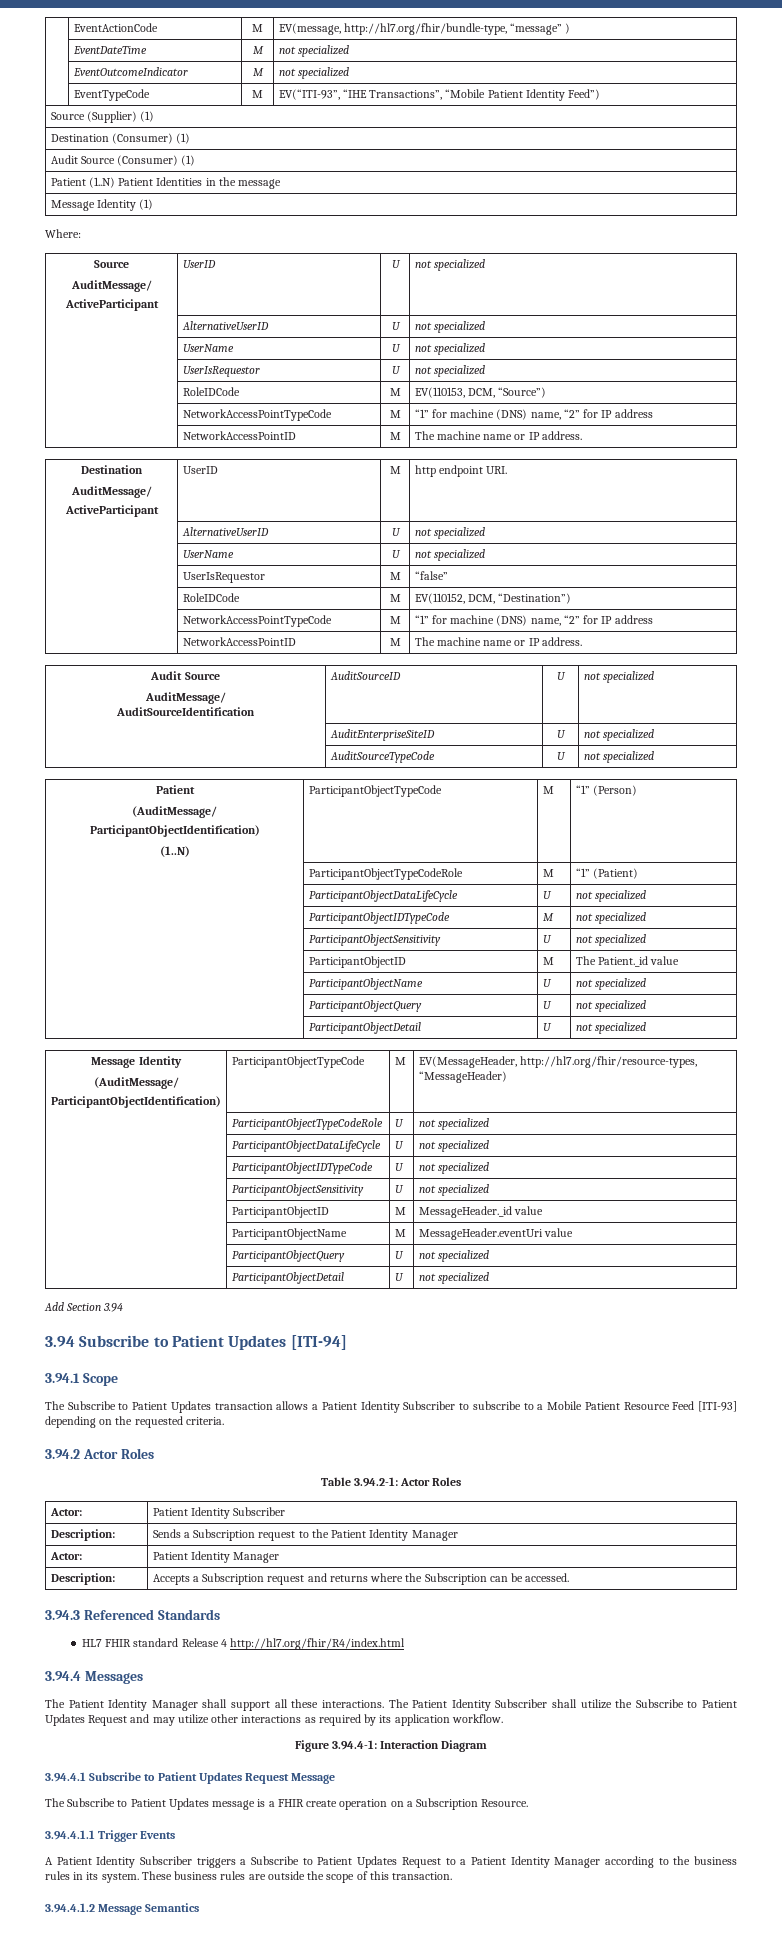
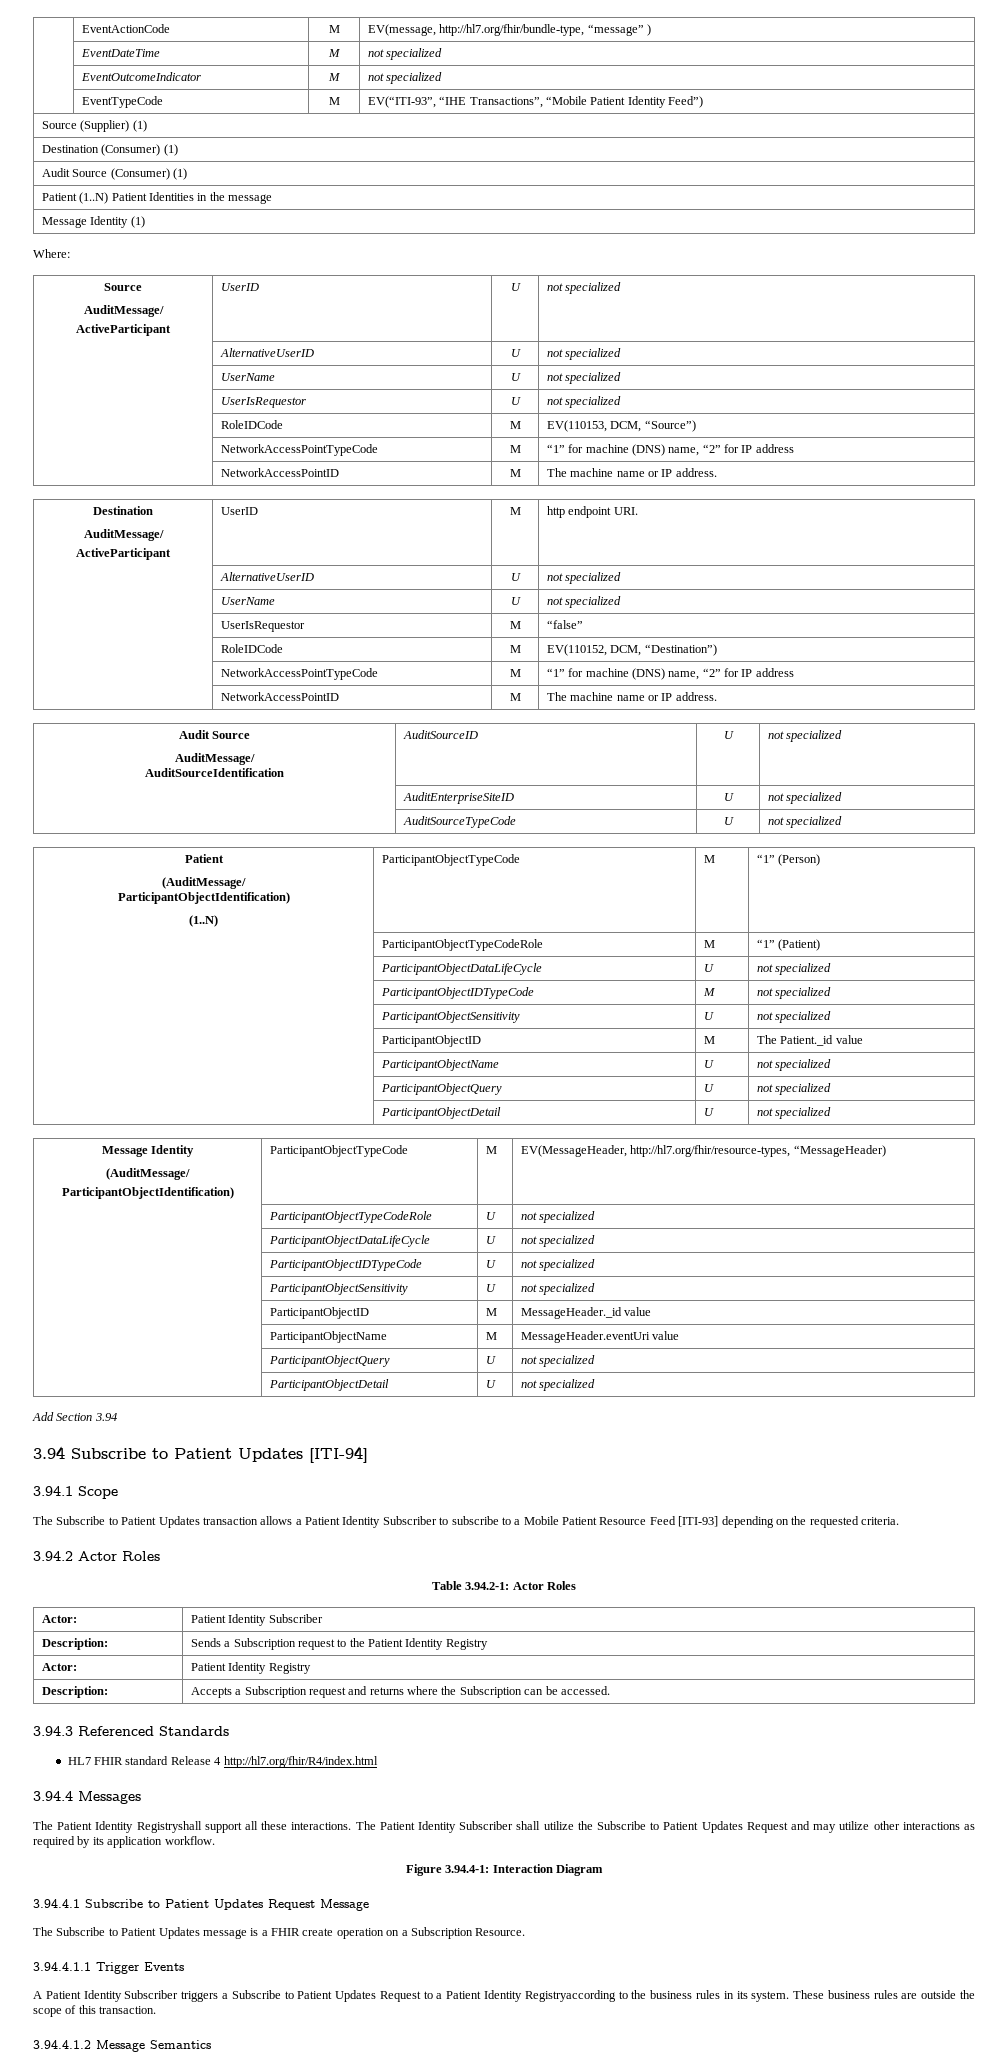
[411,1530,458,1541] [49,1552,82,1560] [152,1551,280,1563] Manager // Actor: | Patient Identity Manager -> [445,1639,488,1650] [41,1663,77,1671] [190,1662,311,1674] Registry // Actor: | Patient Identity Registry
[151,1699,228,1711] Manager shall -> [136,1821,202,1833] Registryshall
[554,1856,654,1868] Manager according -> [524,1990,616,2002] Registryaccording

